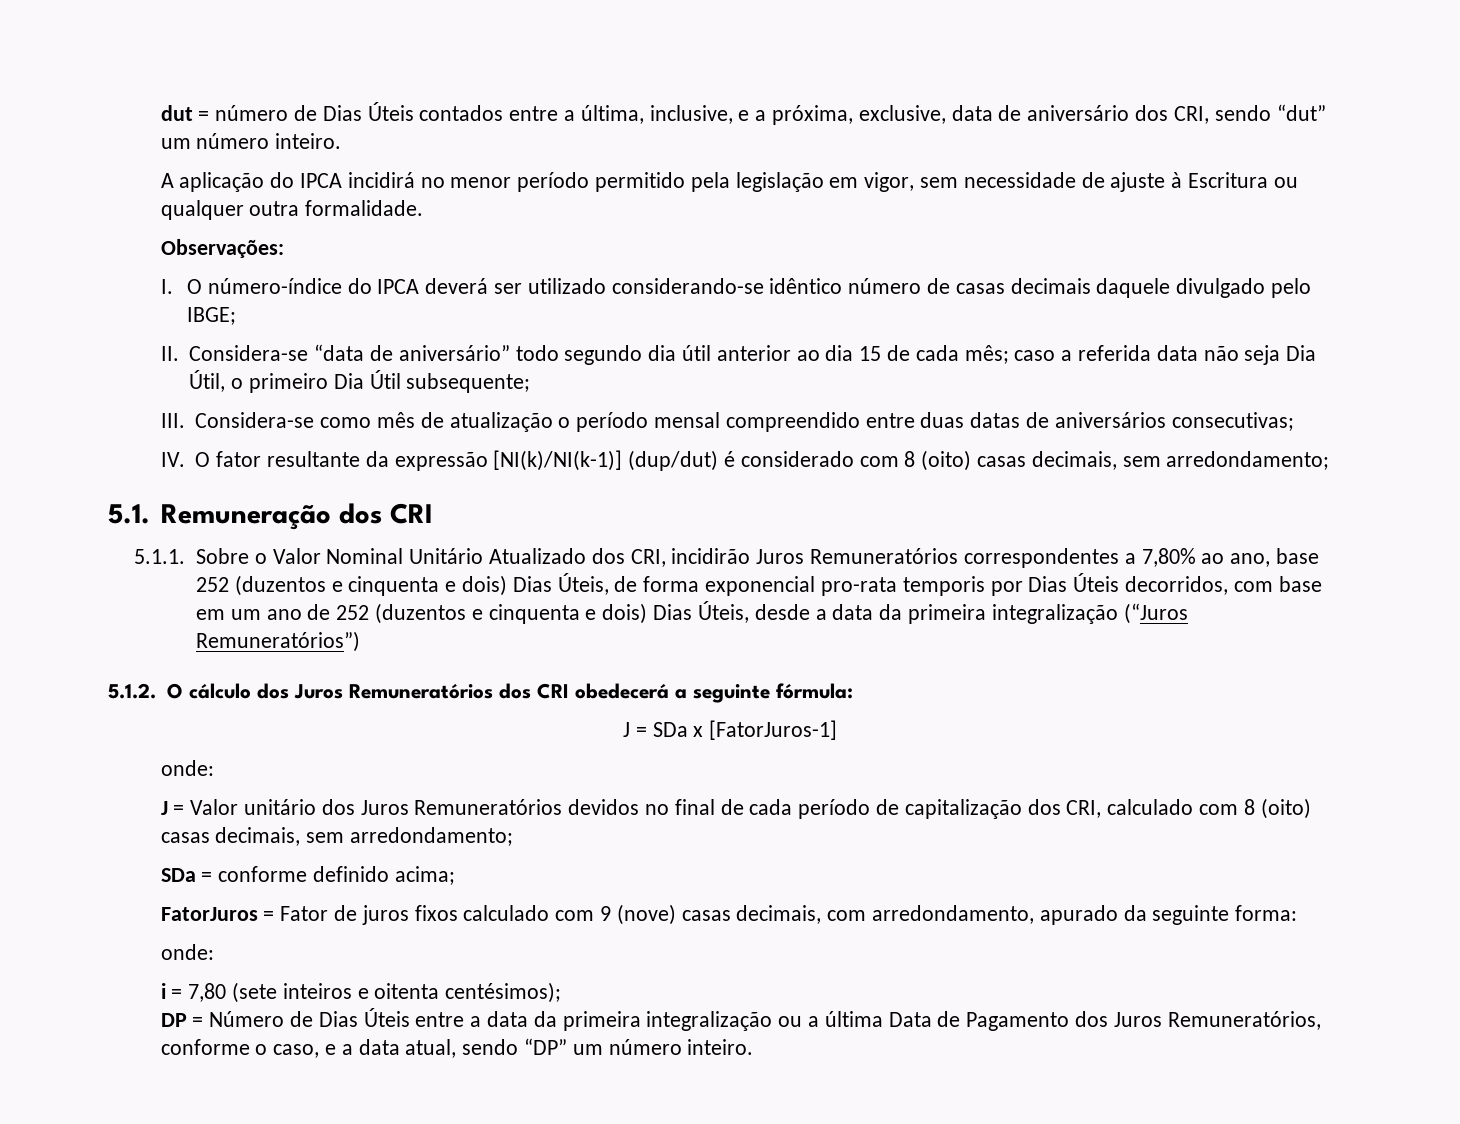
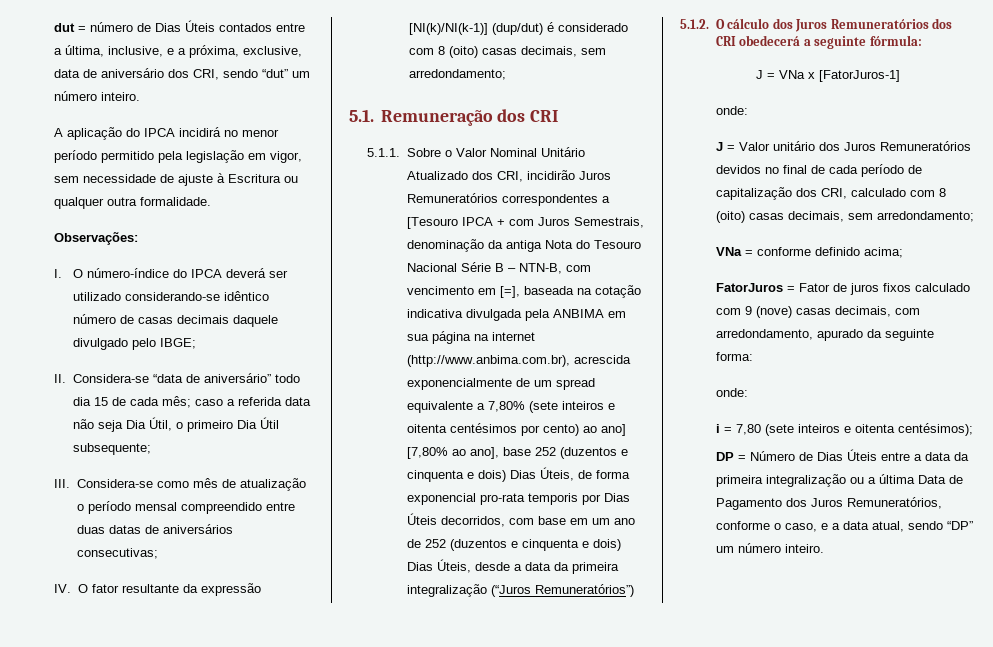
[564,345,820,365] segundo dia útil anterior ao -> (300, 378) none
[1141,548,1271,567] 7,80% ao ano, -> [406,217,644,229] [406,239,641,252] [406,262,591,274] [406,285,641,298] [406,309,626,321] [406,331,535,344] [406,355,631,367] [406,378,595,390] [406,401,615,413] [406,423,626,436] [406,447,499,459] [Tesouro IPCA + com Juros Semestrais, denominação da antiga Nota do Tesouro Nacional Série B – NTN-B, com vencimento em [=], baseada na cotação indicativa divulgada pela ANBIMA em sua página na internet (http://www.anbima.com.br), acrescida exponencialmente de um spread equivalente a 7,80% (sete inteiros e oitenta centésimos por cento) ao ano] [7,80% ao ano],
[652,722,688,737] SDa -> [778,70,805,79] VNa
[160,868,196,882] SDa -> [716,247,743,256] VNa

